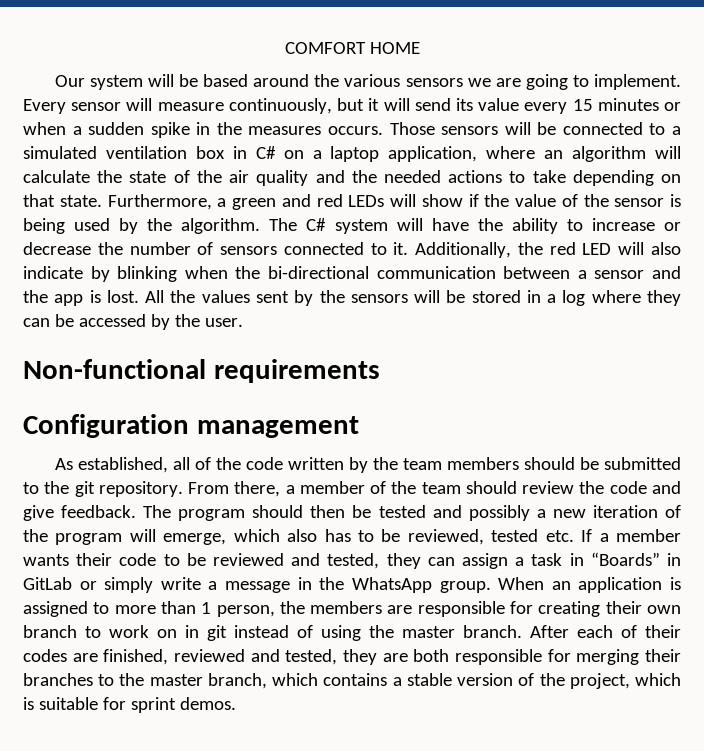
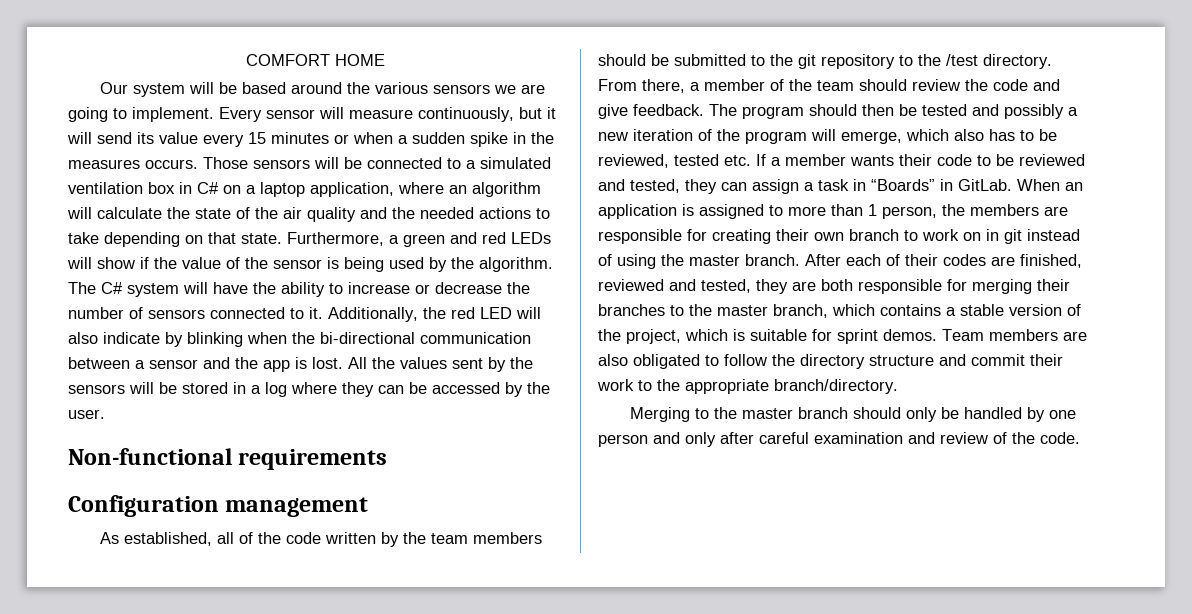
[98,481,183,497] repository. -> [821,54,1052,69] repository to the /test directory.
[23,577,491,593] GitLab or simply write a message in the WhatsApp group. -> [958,179,1012,191] GitLab.
(236, 703) none -> [942,329,1087,341] [598,354,1063,369] [597,379,898,394] [630,407,1077,422] [598,432,1080,447] Team members are also obligated to follow the directory structure and commit their work to the appropriate branch/directory. // Merging to the master branch should only be handled by one person and only after careful examination and review of the code.

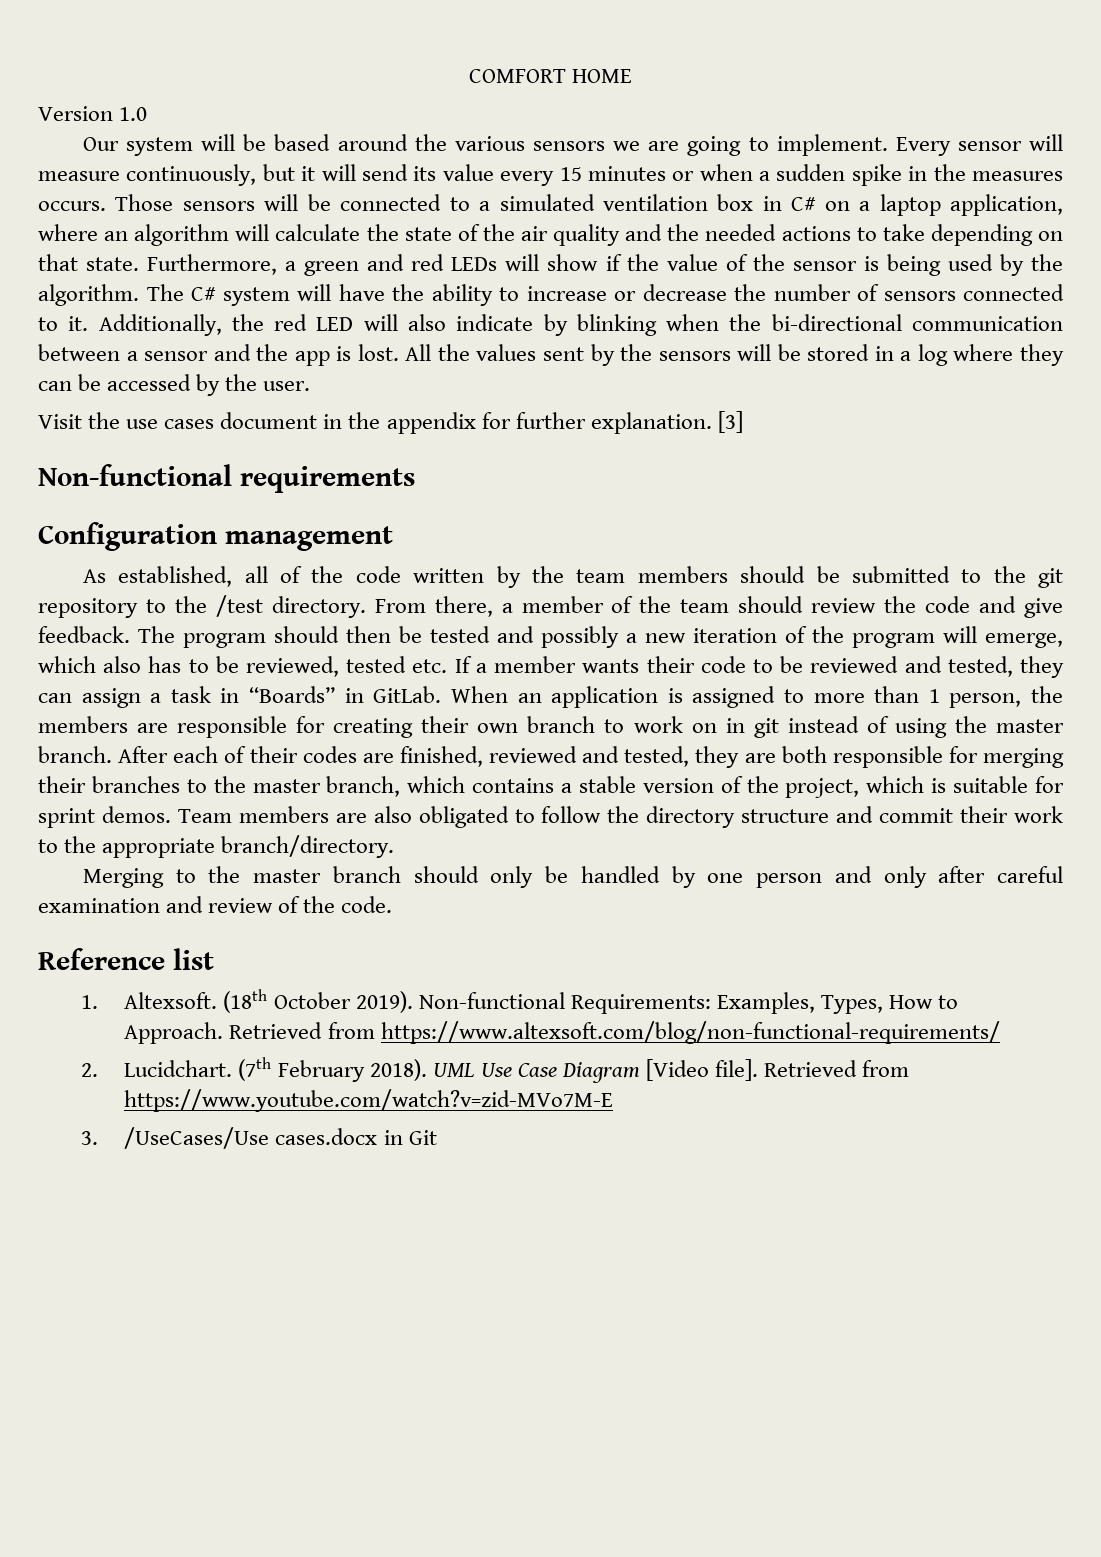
(385, 60) none -> [38,106,148,121] // Version 1.0
(105, 414) none -> [38,411,743,434] // Visit the use cases document in the appendix for further explanation. [3]
(1080, 438) none -> [38,948,214,970] [81,989,959,1014] [124,1021,1000,1044] [81,1057,910,1083] [124,1089,614,1112] [81,1127,437,1149] // Reference list // 1. Altexsoft. (18th October 2019). Non-functional Requirements: Examples, Types, How to Approach. Retrieved from https://www.altexsoft.com/blog/non-functional-requirements/ // 2. Lucidchart. (7th February 2018). UML Use Case Diagram [Video file]. Retrieved from https://www.youtube.com/watch?v=zid-MVo7M-E // 3. /UseCases/Use cases.docx in Git

